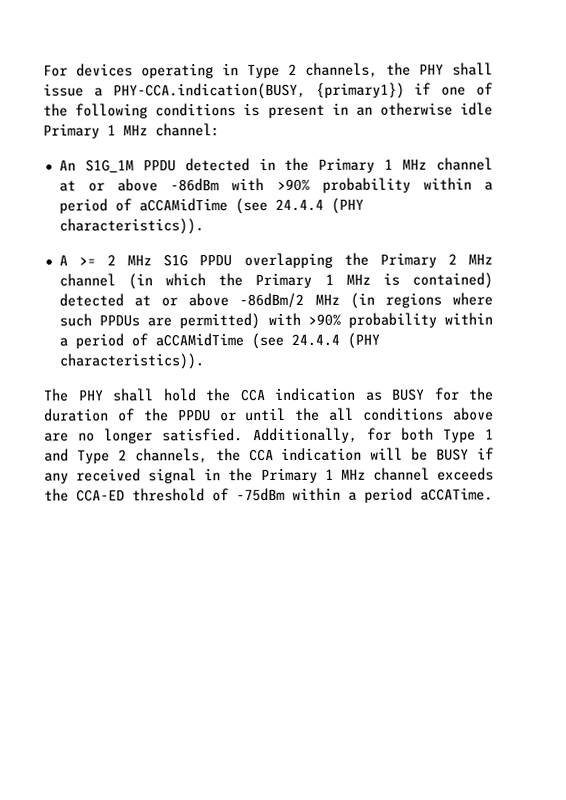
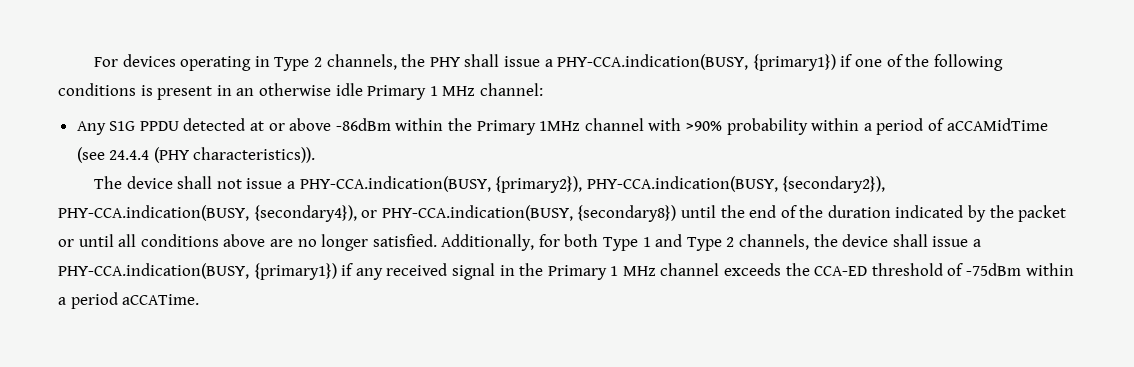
[58,157,493,173] [58,177,494,193] [58,197,364,215] [58,218,204,235] [58,252,494,269] [58,272,494,290] [58,292,494,309] [58,313,261,330] An S1G_1M PPDU detected in the Primary 1 MHz channel at or above -86dBm with >90% probability within a period of aCCAMidTime (see 24.4.4 (PHY characteristics)). // A >= 2 MHz S1G PPDU overlapping the Primary 2 MHz channel (in which the Primary 1 MHz is contained) detected at or above -86dBm/2 MHz (in regions where such PPDUs are permitted) -> [76,118,644,135] Any S1G PPDU detected at or above -86dBm within the Primary 1MHz channel
[77,387,494,402] [44,408,211,422] PHY shall hold the CCA indication as BUSY for the duration of the PPDU -> [126,176,886,193] [58,205,1067,222] device shall not issue a PHY-CCA.indication(BUSY, {primary2}), PHY-CCA.indication(BUSY, {secondary2}), PHY-CCA.indication(BUSY, {secondary4}), or PHY-CCA.indication(BUSY, {secondary8}) until the end of the duration indicated by the packet
[295,407,321,421] the -> (114, 240) none
[248,447,470,462] CCA indication will be BUSY -> [842,234,981,247] [58,263,337,280] device shall issue a PHY-CCA.indication(BUSY, {primary1})

